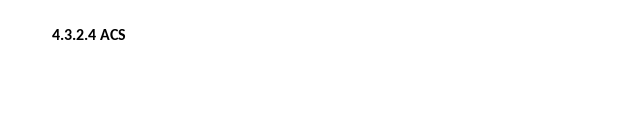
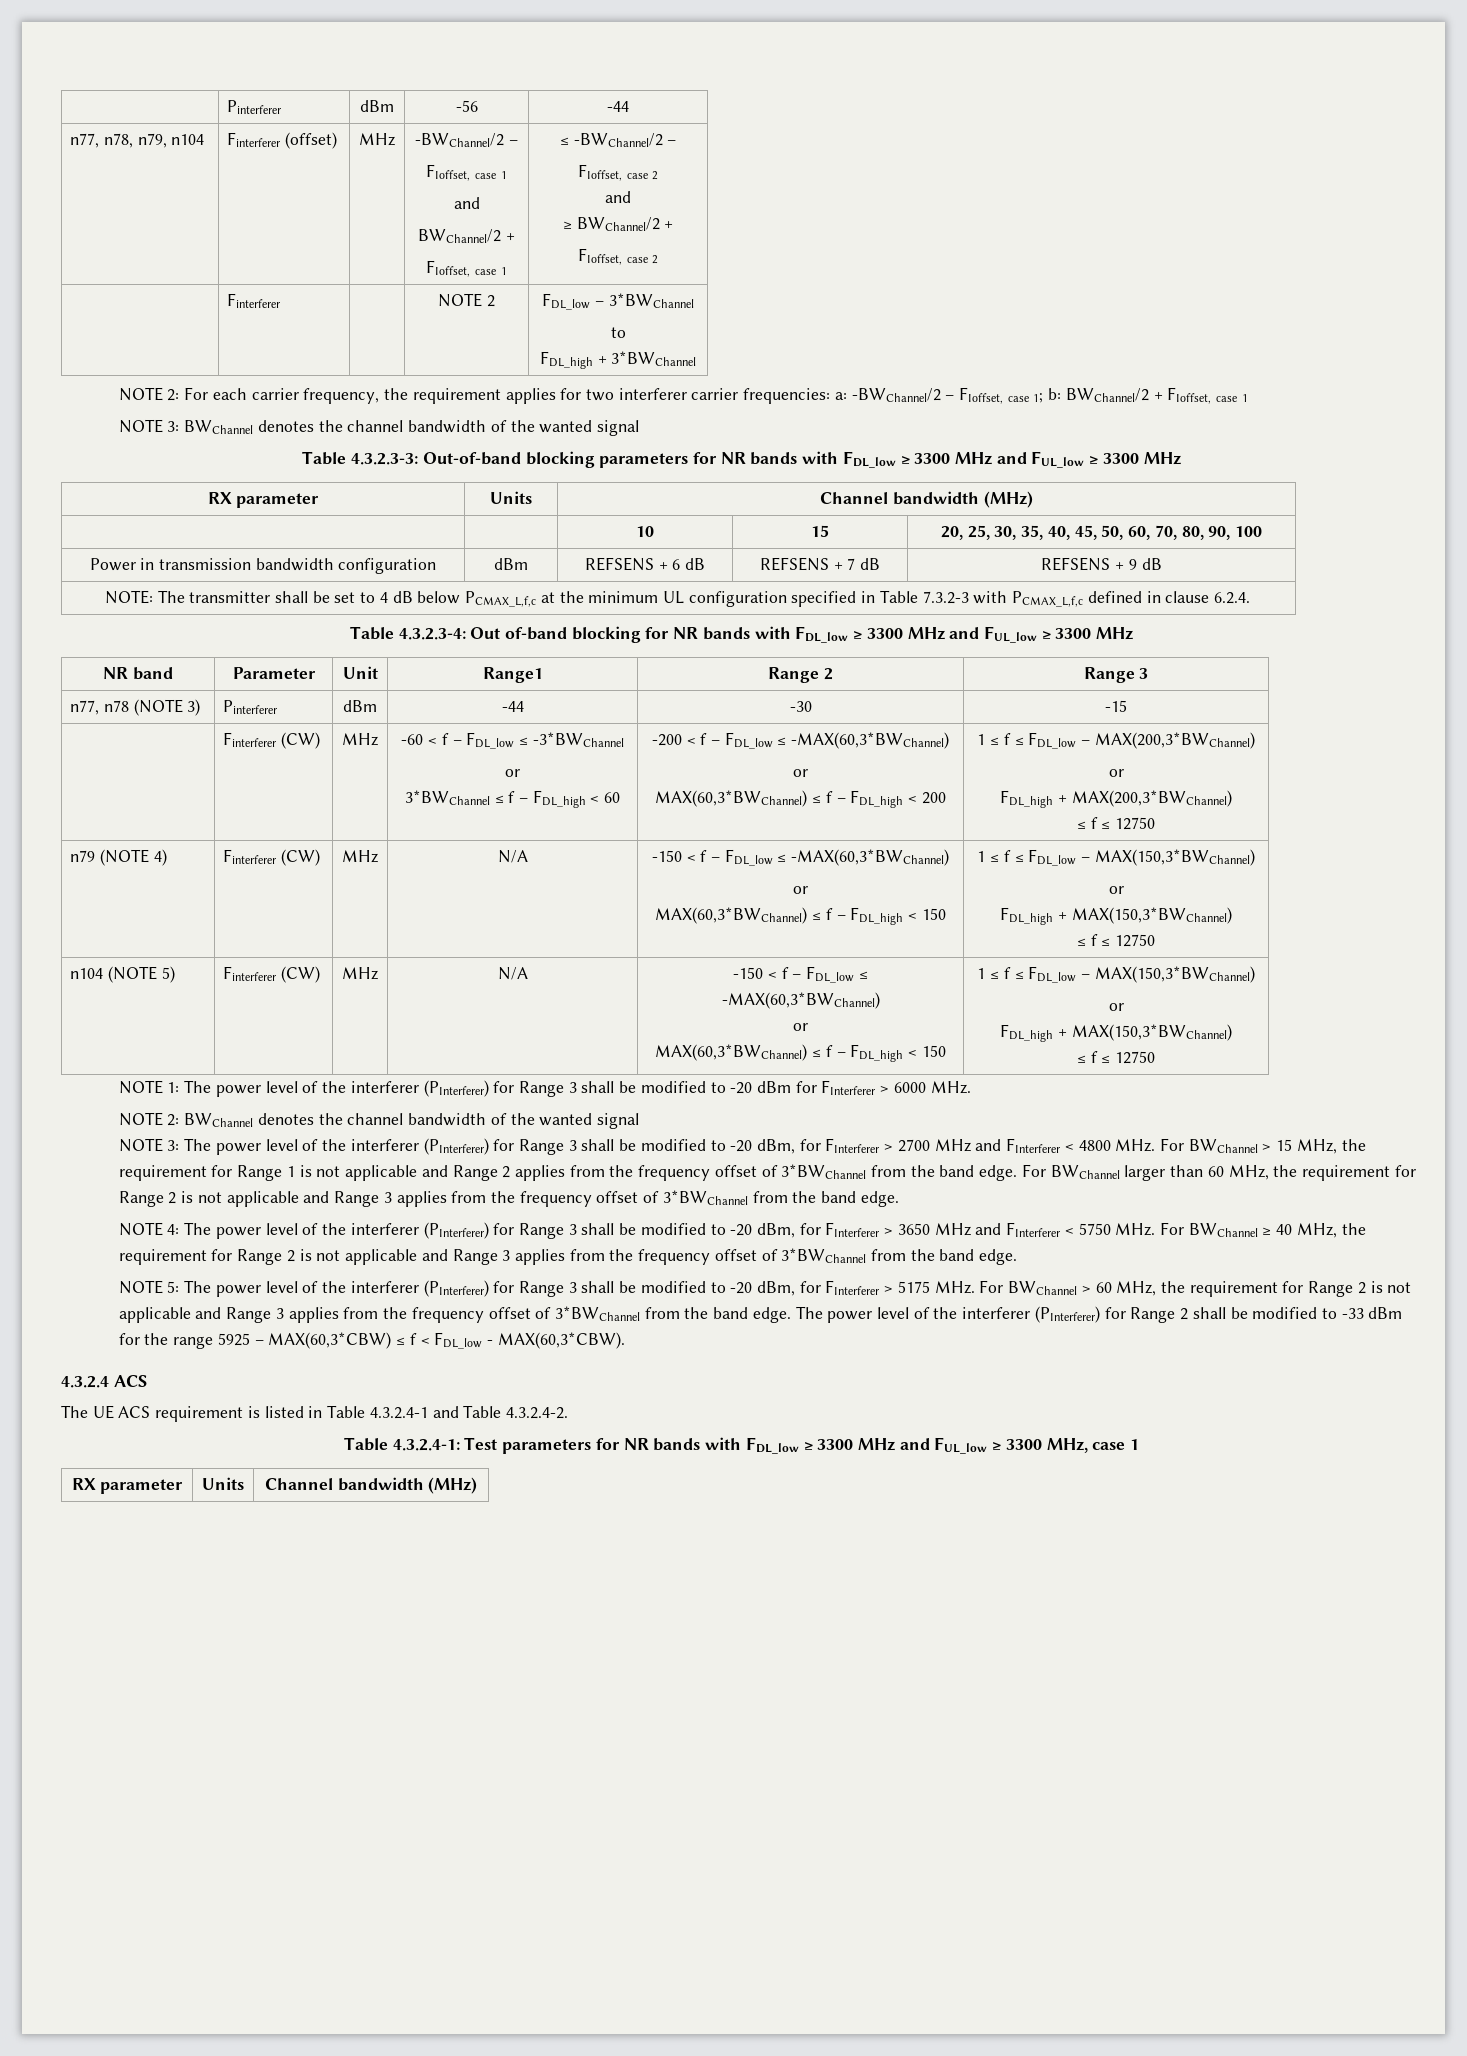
[52,29,127,40] 4.3.2.4 ACS -> [227,100,283,114] [360,100,394,112] [455,100,478,112] [607,101,629,112] [70,133,205,148] [227,132,337,149] [359,133,395,146] [415,133,518,147] [426,164,507,181] [453,197,480,209] [418,229,515,243] [426,260,507,277] [559,133,677,147] [577,164,659,181] [605,191,631,203] [562,217,674,231] [577,248,659,265] [227,293,282,308] [438,293,495,307] [542,293,694,310] [610,327,626,338] [539,351,697,369] [118,387,1248,404] [118,419,639,436] [302,451,1181,468] [207,492,320,508] [490,491,532,504] [820,491,1033,508] [636,526,654,537] [811,525,829,537] [941,525,1262,540] [89,558,437,574] [494,558,528,570] [584,557,706,571] [759,557,881,571] [1041,557,1162,571] [104,590,1250,607] [349,626,1134,643] [103,667,173,680] [232,667,316,679] [342,666,378,679] [482,667,543,683] [768,667,833,683] [1083,667,1149,683] [70,699,201,716] [223,700,279,714] [343,700,377,712] [501,701,524,712] [789,701,812,712] [1105,700,1127,712] [223,732,320,749] [342,733,378,746] [401,732,624,749] [505,769,520,777] [404,790,621,808] [651,732,950,749] [793,769,808,777] [655,790,946,808] [977,732,1255,749] [1108,769,1124,777] [1000,790,1232,808] [1076,817,1156,830] [70,849,167,866] [223,849,320,866] [342,850,378,863] [497,850,528,863] [651,849,950,866] [793,886,808,894] [655,907,946,925] [977,849,1255,866] [1108,886,1124,894] [1000,907,1232,925] [1076,934,1156,947] [70,966,175,983] [223,966,320,983] [342,967,378,980] [497,967,528,980] [733,966,868,983] [721,992,880,1009] [793,1023,808,1031] [655,1044,946,1062] [977,966,1255,983] [1108,1003,1124,1011] [1000,1024,1232,1042] [1076,1051,1156,1064] [118,1080,971,1097] [118,1112,639,1129] [118,1138,1366,1155] [118,1164,1416,1181] [118,1190,899,1207] [118,1222,1366,1239] [118,1248,1018,1265] [118,1280,1412,1297] [118,1306,1403,1323] [118,1332,625,1349] [61,1375,147,1388] [61,1405,568,1422] [343,1437,1140,1454] [71,1478,184,1494] [202,1477,244,1490] [264,1477,478,1494] | Pinterferer | dBm | -56 | -44 // n77, n78, n79, n104 | Finterferer (offset) | MHz | -BWChannel/2 – // FIoffset, case 1 // and // BWChannel/2 + // FIoffset, case 1 | ≤ -BWChannel/2 – // FIoffset, case 2 // and // ≥ BWChannel/2 + // FIoffset, case 2 // | Finterferer | | NOTE 2 | FDL_low – 3*BWChannel // to // FDL_high + 3*BWChannel // NOTE 2: For each carrier frequency, the requirement applies for two interferer carrier frequencies: a: -BWChannel/2 – FIoffset, case 1; b: BWChannel/2 + FIoffset, case 1 // NOTE 3: BWChannel denotes the channel bandwidth of the wanted signal // Table 4.3.2.3-3: Out-of-band blocking parameters for NR bands with FDL_low ≥ 3300 MHz and FUL_low ≥ 3300 MHz // RX parameter | Units | Channel bandwidth (MHz) // | | 10 | 15 | 20, 25, 30, 35, 40, 45, 50, 60, 70, 80, 90, 100 // Power in transmission bandwidth configuration | dBm | REFSENS + 6 dB | REFSENS + 7 dB | REFSENS + 9 dB // NOTE: The transmitter shall be set to 4 dB below PCMAX_L,f,c at the minimum UL configuration specified in Table 7.3.2-3 with PCMAX_L,f,c defined in clause 6.2.4. // Table 4.3.2.3-4: Out of-band blocking for NR bands with FDL_low ≥ 3300 MHz and FUL_low ≥ 3300 MHz // NR band | Parameter | Unit | Range1 | Range 2 | Range 3 // n77, n78 (NOTE 3) | Pinterferer | dBm | -44 | -30 | -15 // | Finterferer (CW) | MHz | -60 < f – FDL_low ≤ -3*BWChannel // or // 3*BWChannel ≤ f – FDL_high < 60 | -200 < f – FDL_low ≤ -MAX(60,3*BWChannel) // or // MAX(60,3*BWChannel) ≤ f – FDL_high < 200 | 1 ≤ f ≤ FDL_low – MAX(200,3*BWChannel) // or // FDL_high + MAX(200,3*BWChannel) // ≤ f ≤ 12750 // n79 (NOTE 4) | Finterferer (CW) | MHz | N/A | -150 < f – FDL_low ≤ -MAX(60,3*BWChannel) // or // MAX(60,3*BWChannel) ≤ f – FDL_high < 150 | 1 ≤ f ≤ FDL_low – MAX(150,3*BWChannel) // or // FDL_high + MAX(150,3*BWChannel) // ≤ f ≤ 12750 // n104 (NOTE 5) | Finterferer (CW) | MHz | N/A | -150 < f – FDL_low ≤ // -MAX(60,3*BWChannel) // or // MAX(60,3*BWChannel) ≤ f – FDL_high < 150 | 1 ≤ f ≤ FDL_low – MAX(150,3*BWChannel) // or // FDL_high + MAX(150,3*BWChannel) // ≤ f ≤ 12750 // NOTE 1: The power level of the interferer (PInterferer) for Range 3 shall be modified to -20 dBm for FInterferer > 6000 MHz. // NOTE 2: BWChannel denotes the channel bandwidth of the wanted signal // NOTE 3: The power level of the interferer (PInterferer) for Range 3 shall be modified to -20 dBm, for FInterferer > 2700 MHz and FInterferer < 4800 MHz. For BWChannel > 15 MHz, the requirement for Range 1 is not applicable and Range 2 applies from the frequency offset of 3*BWChannel from the band edge. For BWChannel larger than 60 MHz, the requirement for Range 2 is not applicable and Range 3 applies from the frequency offset of 3*BWChannel from the band edge. // NOTE 4: The power level of the interferer (PInterferer) for Range 3 shall be modified to -20 dBm, for FInterferer > 3650 MHz and FInterferer < 5750 MHz. For BWChannel ≥ 40 MHz, the requirement for Range 2 is not applicable and Range 3 applies from the frequency offset of 3*BWChannel from the band edge. // NOTE 5: The power level of the interferer (PInterferer) for Range 3 shall be modified to -20 dBm, for FInterferer > 5175 MHz. For BWChannel > 60 MHz, the requirement for Range 2 is not applicable and Range 3 applies from the frequency offset of 3*BWChannel from the band edge. The power level of the interferer (PInterferer) for Range 2 shall be modified to -33 dBm for the range 5925 – MAX(60,3*CBW) ≤ f < FDL_low - MAX(60,3*CBW). // 4.3.2.4 ACS // The UE ACS requirement is listed in Table 4.3.2.4-1 and Table 4.3.2.4-2. // Table 4.3.2.4-1: Test parameters for NR bands with FDL_low ≥ 3300 MHz and FUL_low ≥ 3300 MHz, case 1 // RX parameter | Units | Channel bandwidth (MHz)

